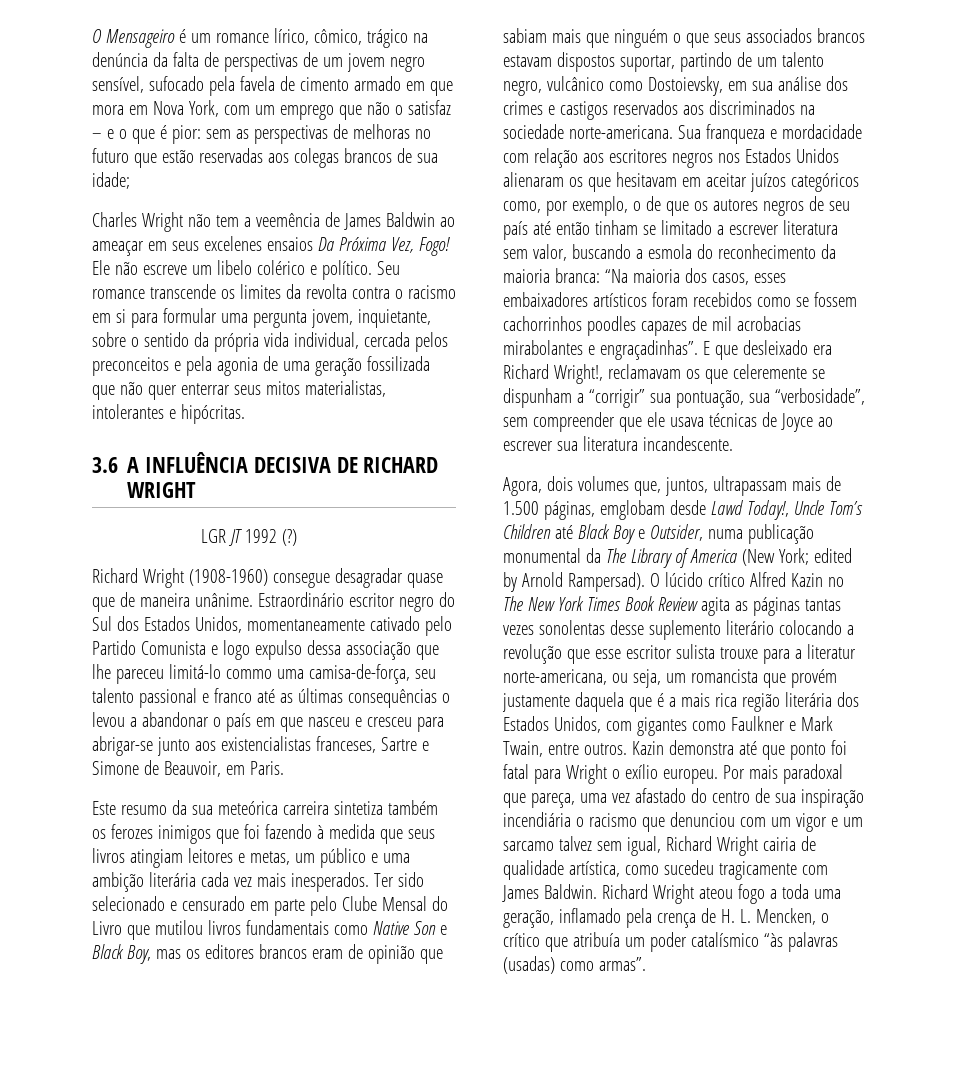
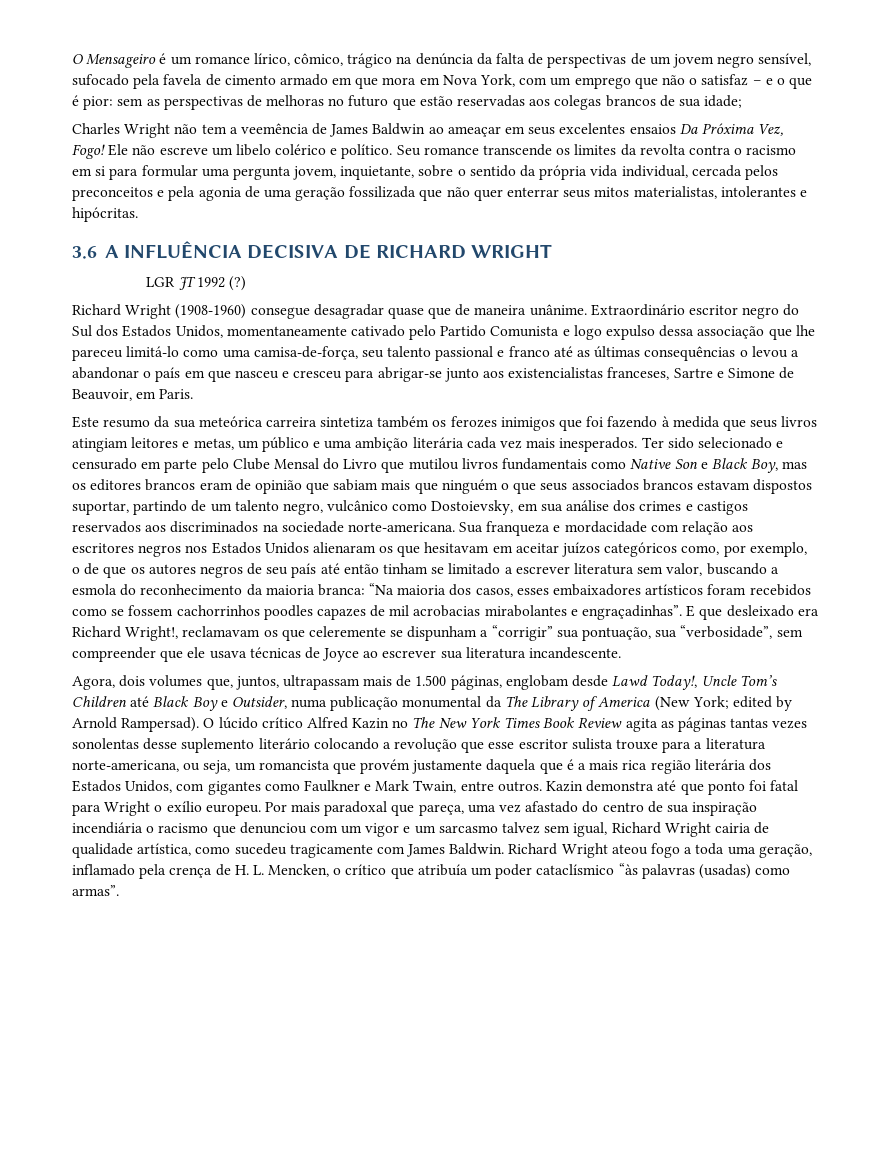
[203,236,262,251] excelenes -> [559,123,626,134] excelentes
[257,592,344,607] Estraordinário -> [590,304,685,316] Extraordinário
[225,669,272,679] commo -> [183,349,219,357] como
[599,500,665,520] emglobam -> [505,675,569,690] englobam
[806,644,856,659] literatur -> [705,738,766,750] literatura
[503,841,554,851] sarcamo -> [438,825,498,833] sarcasmo
[690,932,759,947] catalísmico -> [536,864,615,875] cataclísmico

